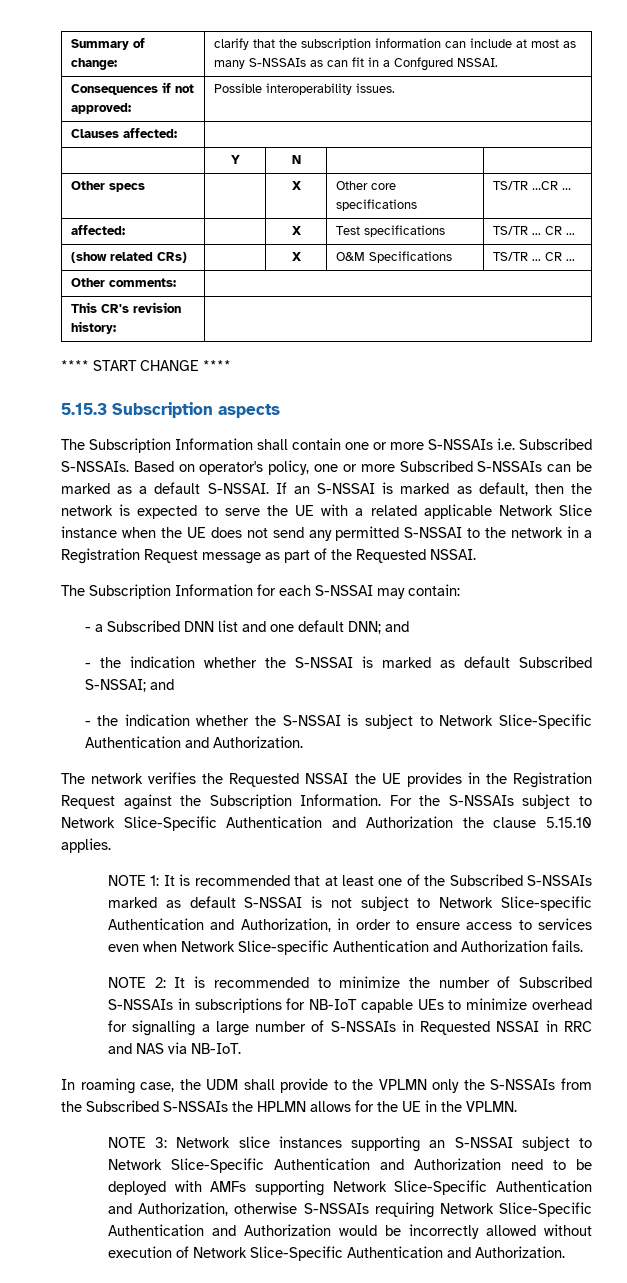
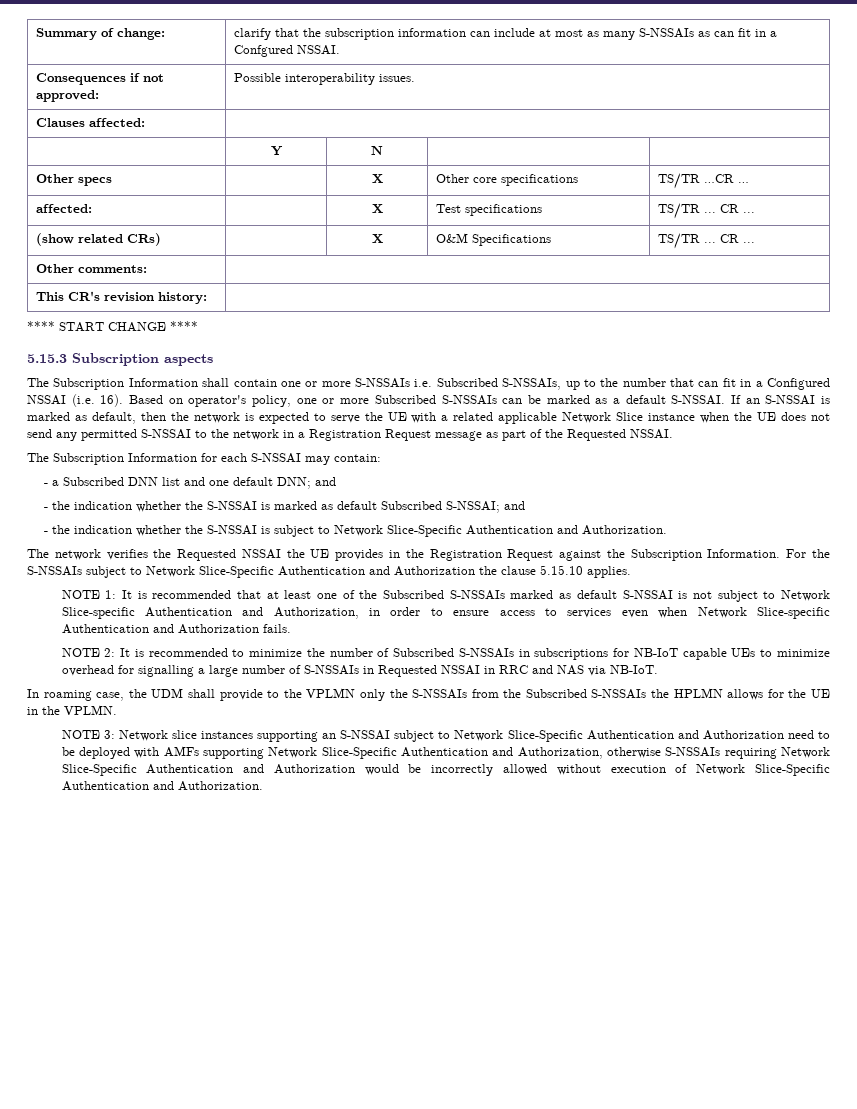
[61,461,129,472] S-NSSAIs. -> [502,378,831,390] [27,394,124,407] S-NSSAIs, up to the number that can fit in a Configured NSSAI (i.e. 16).

